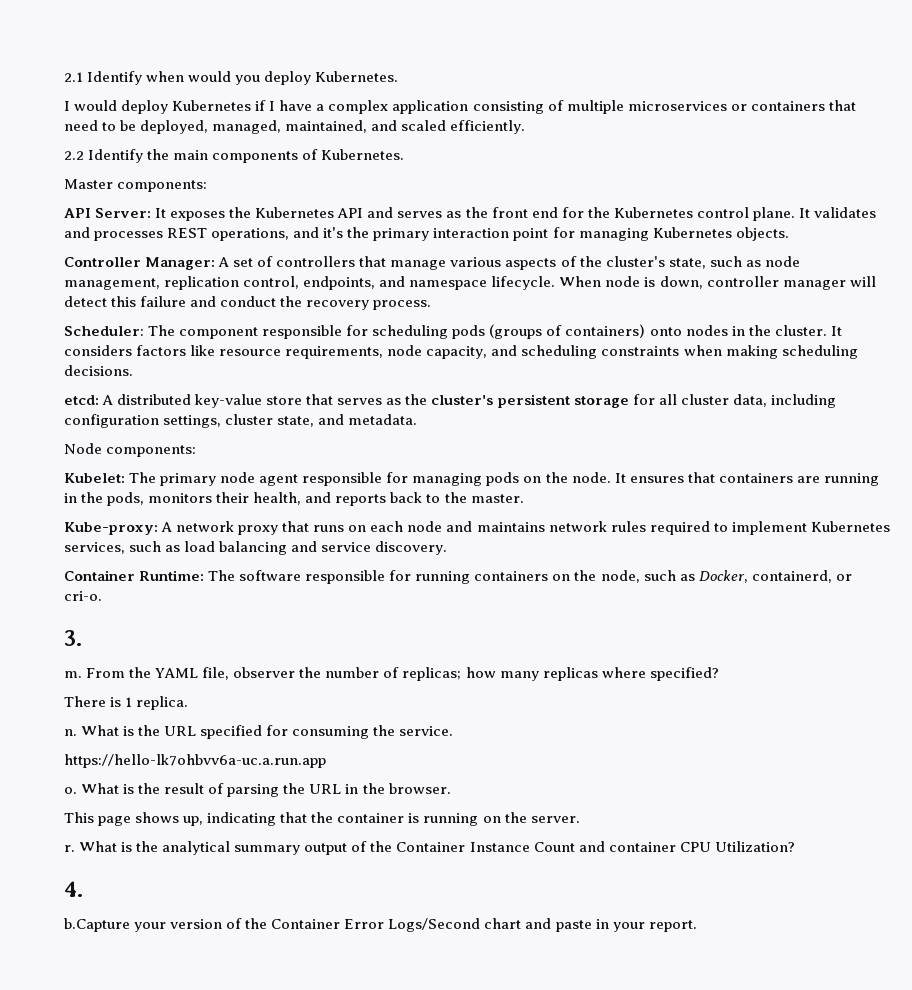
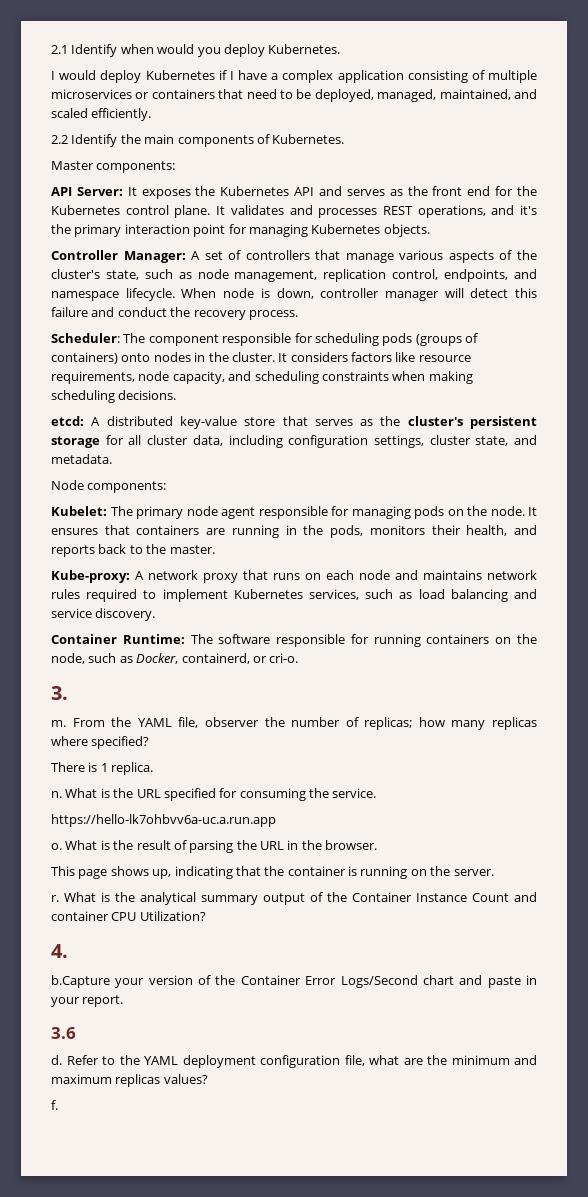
(697, 926) none -> [51,1027,76,1039] [51,1055,537,1068] [51,1074,208,1087] [51,1100,58,1110] // 3.6 // d. Refer to the YAML deployment configuration file, what are the minimum and maximum replicas values? // f.

